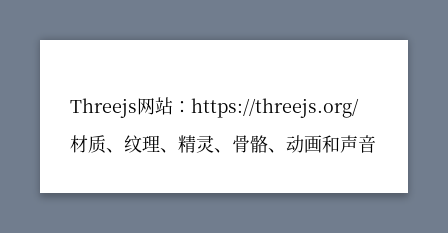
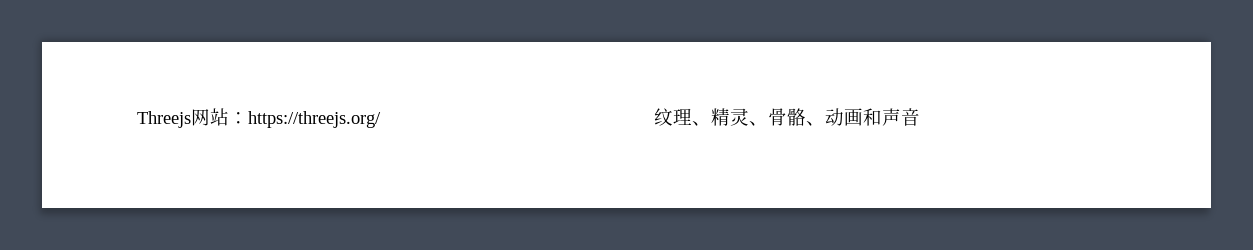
[70,135,124,154] 材质、 -> (381, 119) none

